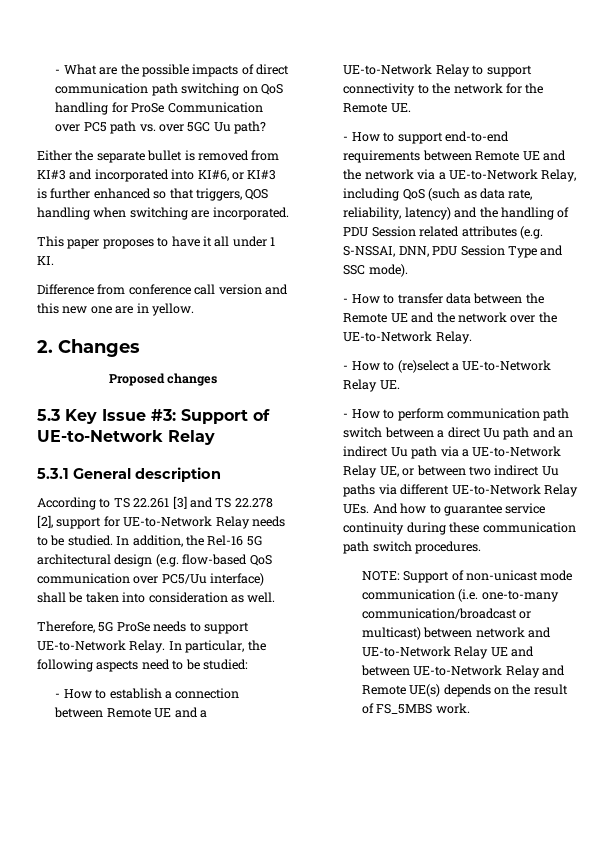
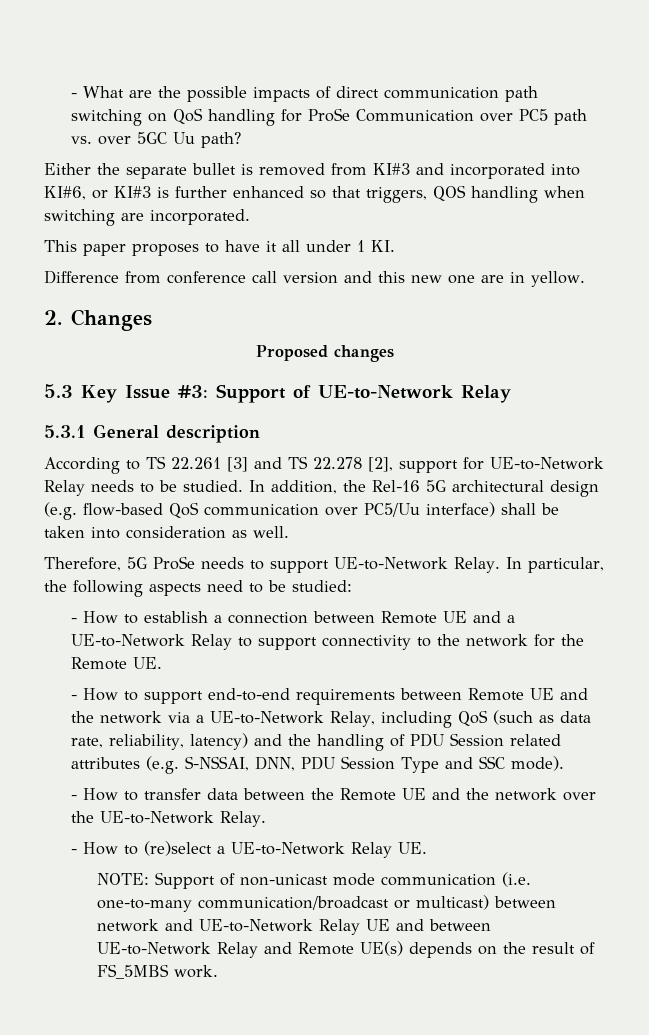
[343,408,570,421] [343,427,574,440] [343,446,562,459] [343,465,559,478] [343,484,578,497] [343,503,546,516] [343,522,576,535] [343,541,482,554] // - How to perform communication path switch between a direct Uu path and an indirect Uu path via a UE-to-Network Relay UE, or between two indirect Uu paths via different UE-to-Network Relay UEs. And how to guarantee service continuity during these communication path switch procedures. -> (427, 848) none

